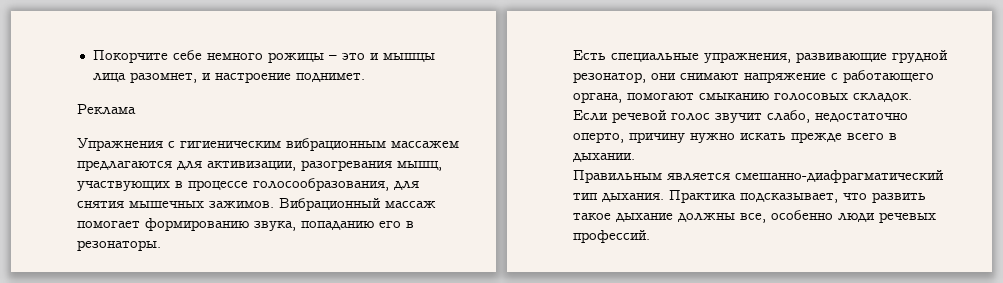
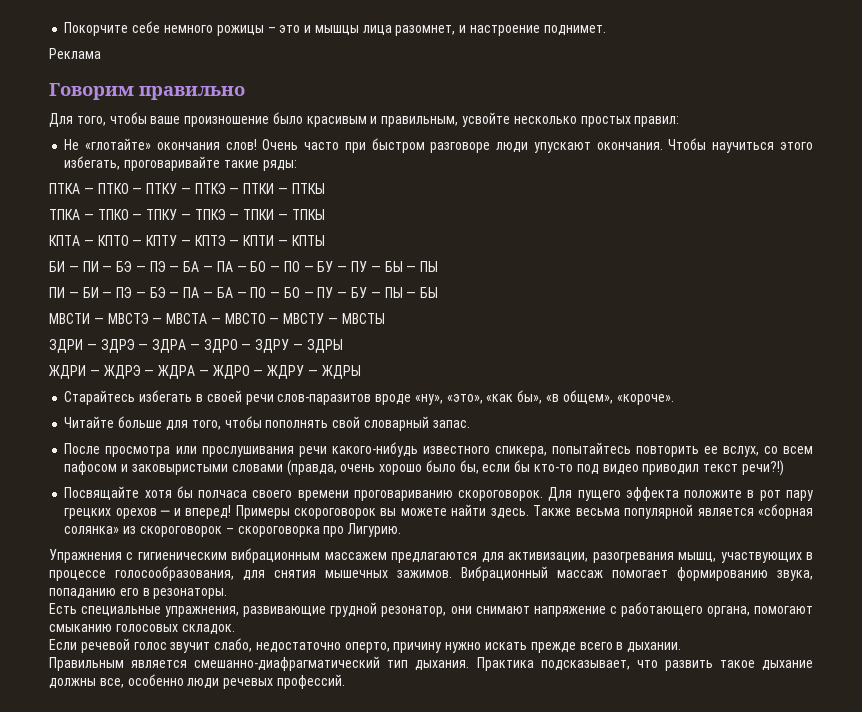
(136, 109) none -> [49,83,245,100] [49,112,680,127] [64,138,814,153] [64,156,297,171] [49,183,325,194] [49,209,325,220] [49,235,325,246] [49,261,439,272] [49,287,439,298] [49,313,385,324] [49,339,343,353] [49,365,361,379] [64,390,674,405] [64,416,470,431] [64,442,814,457] [64,460,784,476] [64,486,814,501] [64,504,814,519] [64,523,402,537] // Говорим правильно // Для того, чтобы ваше произношение было красивым и правильным, усвойте несколько простых правил: // Не «глотайте» окончания слов! Очень часто при быстром разговоре люди упускают окончания. Чтобы научиться этого избегать, проговаривайте такие ряды: // ПТКА — ПТКО — ПТКУ — ПТКЭ — ПТКИ — ПТКЫ // ТПКА — ТПКО — ТПКУ — ТПКЭ — ТПКИ — ТПКЫ // КПТА — КПТО — КПТУ — КПТЭ — КПТИ — КПТЫ // БИ — ПИ — БЭ — ПЭ — БА — ПА — БО — ПО — БУ — ПУ — БЫ — ПЫ // ПИ — БИ — ПЭ — БЭ — ПА — БА — ПО — БО — ПУ — БУ — ПЫ — БЫ // МВСТИ — МВСТЭ — МВСТА — МВСТО — МВСТУ — МВСТЫ // ЗДРИ — ЗДРЭ — ЗДРА — ЗДРО — ЗДРУ — ЗДРЫ // ЖДРИ — ЖДРЭ — ЖДРА — ЖДРО — ЖДРУ — ЖДРЫ // Старайтесь избегать в своей речи слов-паразитов вроде «ну», «это», «как бы», «в общем», «короче». // Читайте больше для того, чтобы пополнять свой словарный запас. // После просмотра или прослушивания речи какого-нибудь известного спикера, попытайтесь повторить ее вслух, со всем пафосом и заковыристыми словами (правда, очень хорошо было бы, если бы кто-то под видео приводил текст речи?!) // Посвящайте хотя бы полчаса своего времени проговариванию скороговорок. Для пущего эффекта положите в рот пару грецких орехов ─ и вперед! Примеры скороговорок вы можете найти здесь. Также весьма популярной является «сборная солянка» из скороговорок – скороговорка про Лигурию.

